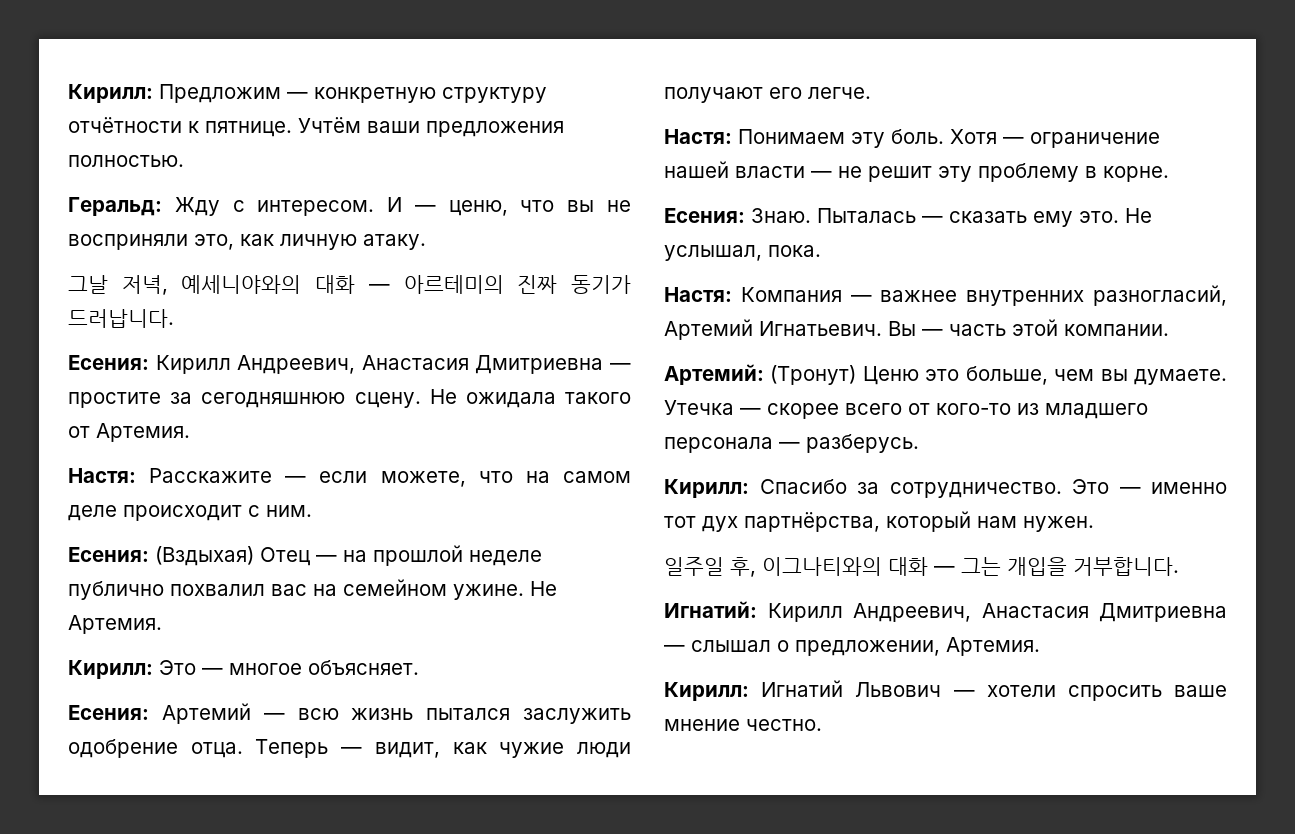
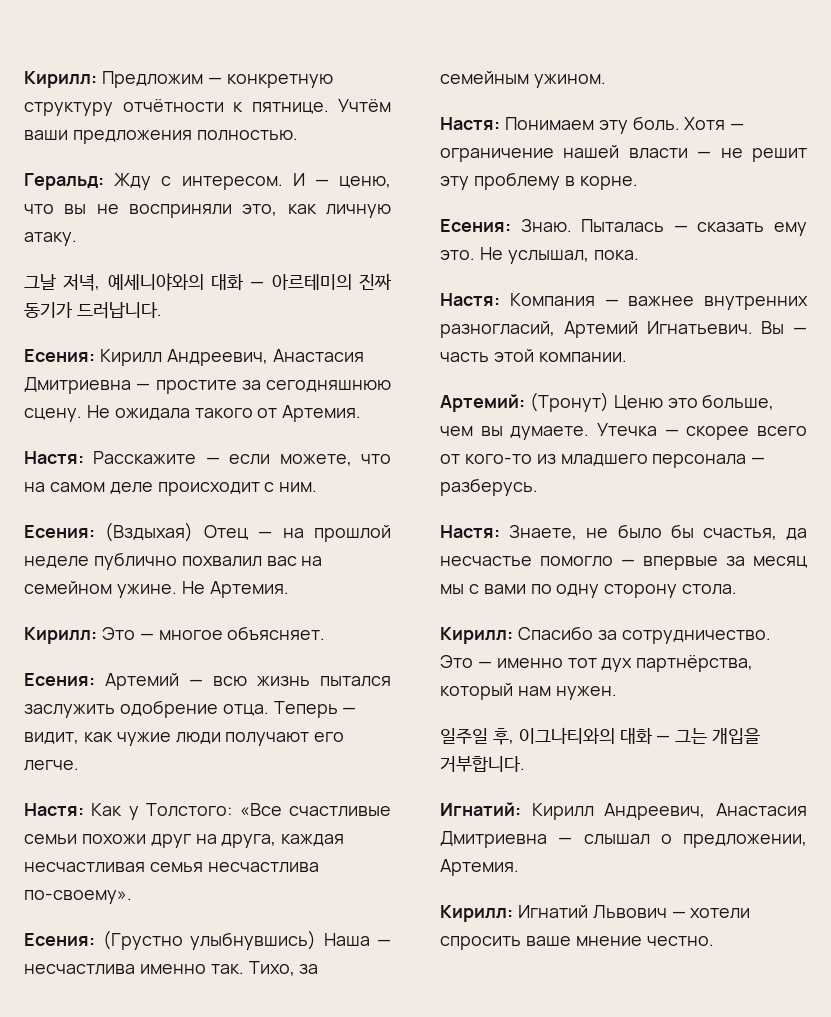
(871, 93) none -> [24,803,391,820] [24,834,345,848] [24,862,319,873] [24,890,132,904] [24,930,391,950] [24,961,319,976] [440,71,606,88] // Настя: Как у Толстого: «Все счастливые семьи похожи друг на друга, каждая несчастливая семья несчастлива по-своему». // Есения: (Грустно улыбнувшись) Наша — несчастлива именно так. Тихо, за семейным ужином.
(919, 443) none -> [440,524,808,540] [440,556,807,570] [440,584,738,598] // Настя: Знаете, не было бы счастья, да несчастье помогло — впервые за месяц мы с вами по одну сторону стола.

